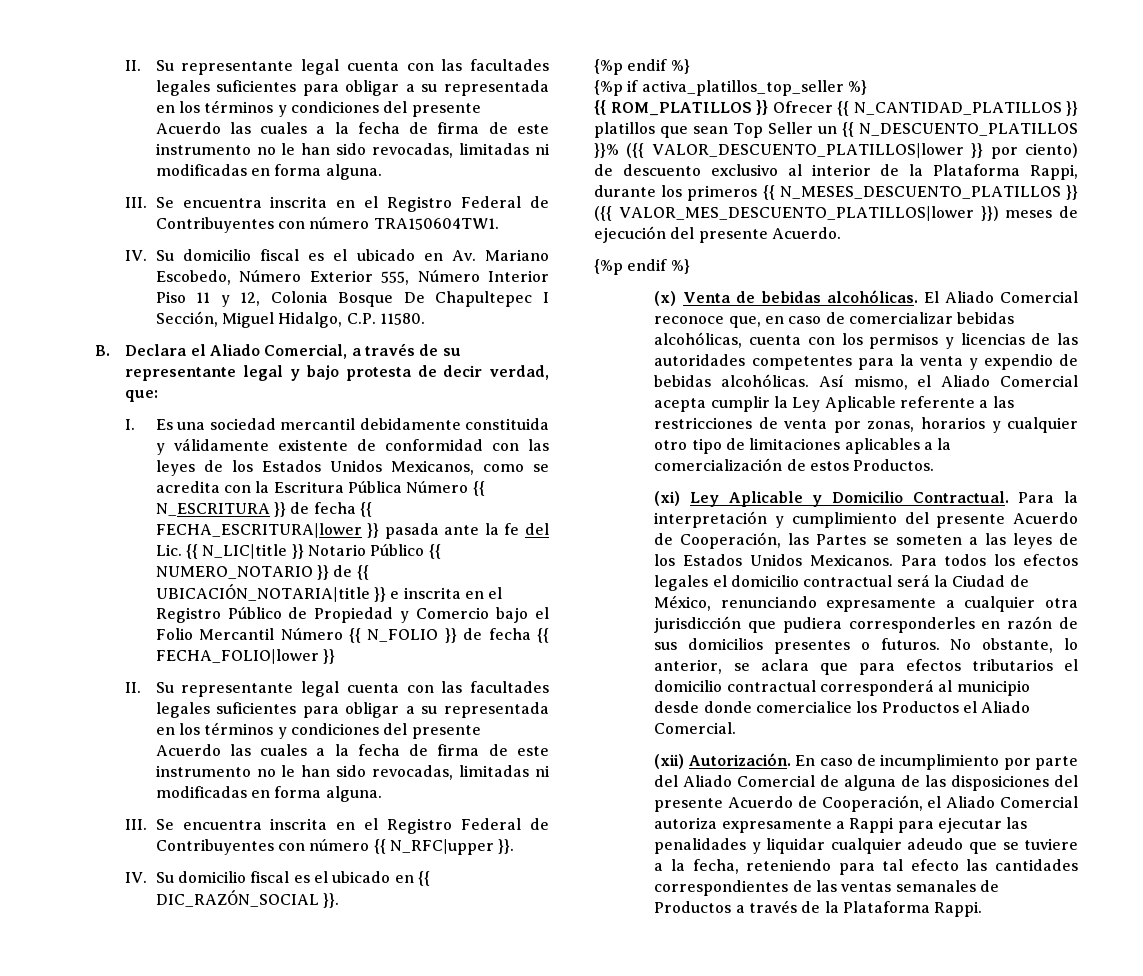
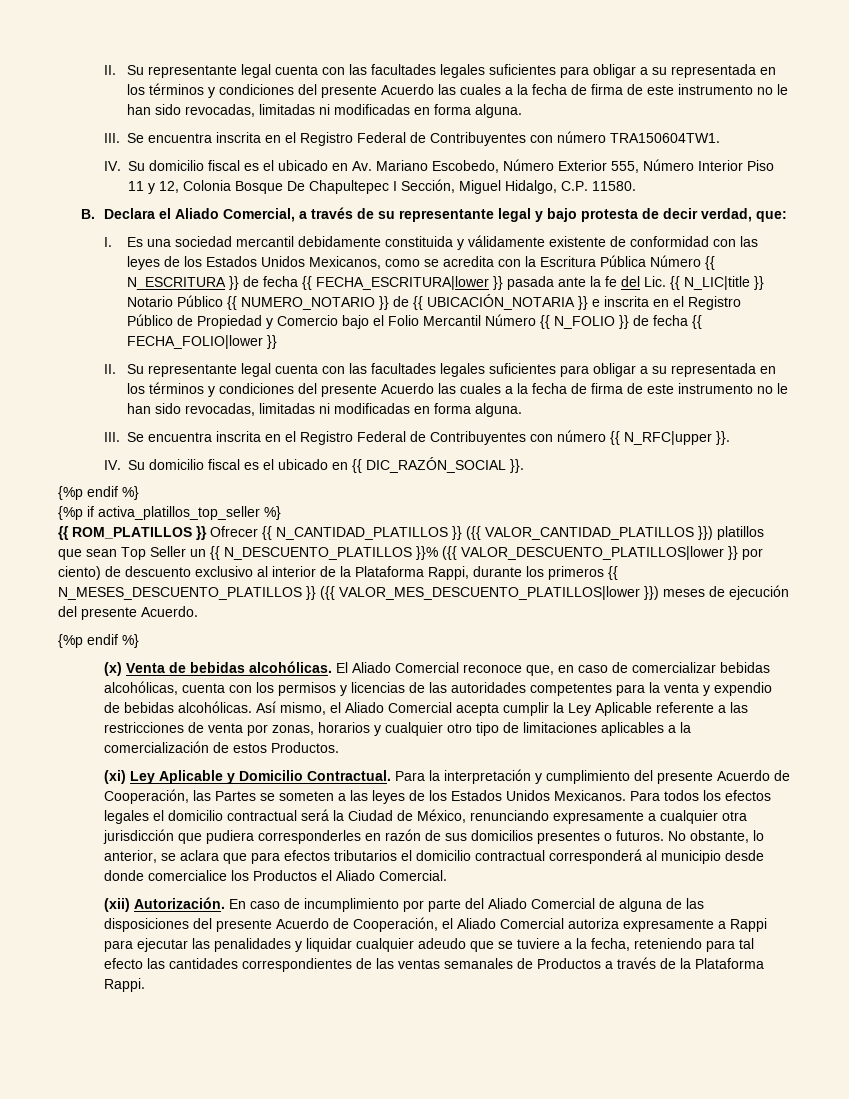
[155,584,370,602] UBICACIÓN_NOTARIA|title -> [427,294,576,310] UBICACIÓN_NOTARIA
(1078, 108) none -> [466,526,713,540] ({{ VALOR_CANTIDAD_PLATILLOS }})

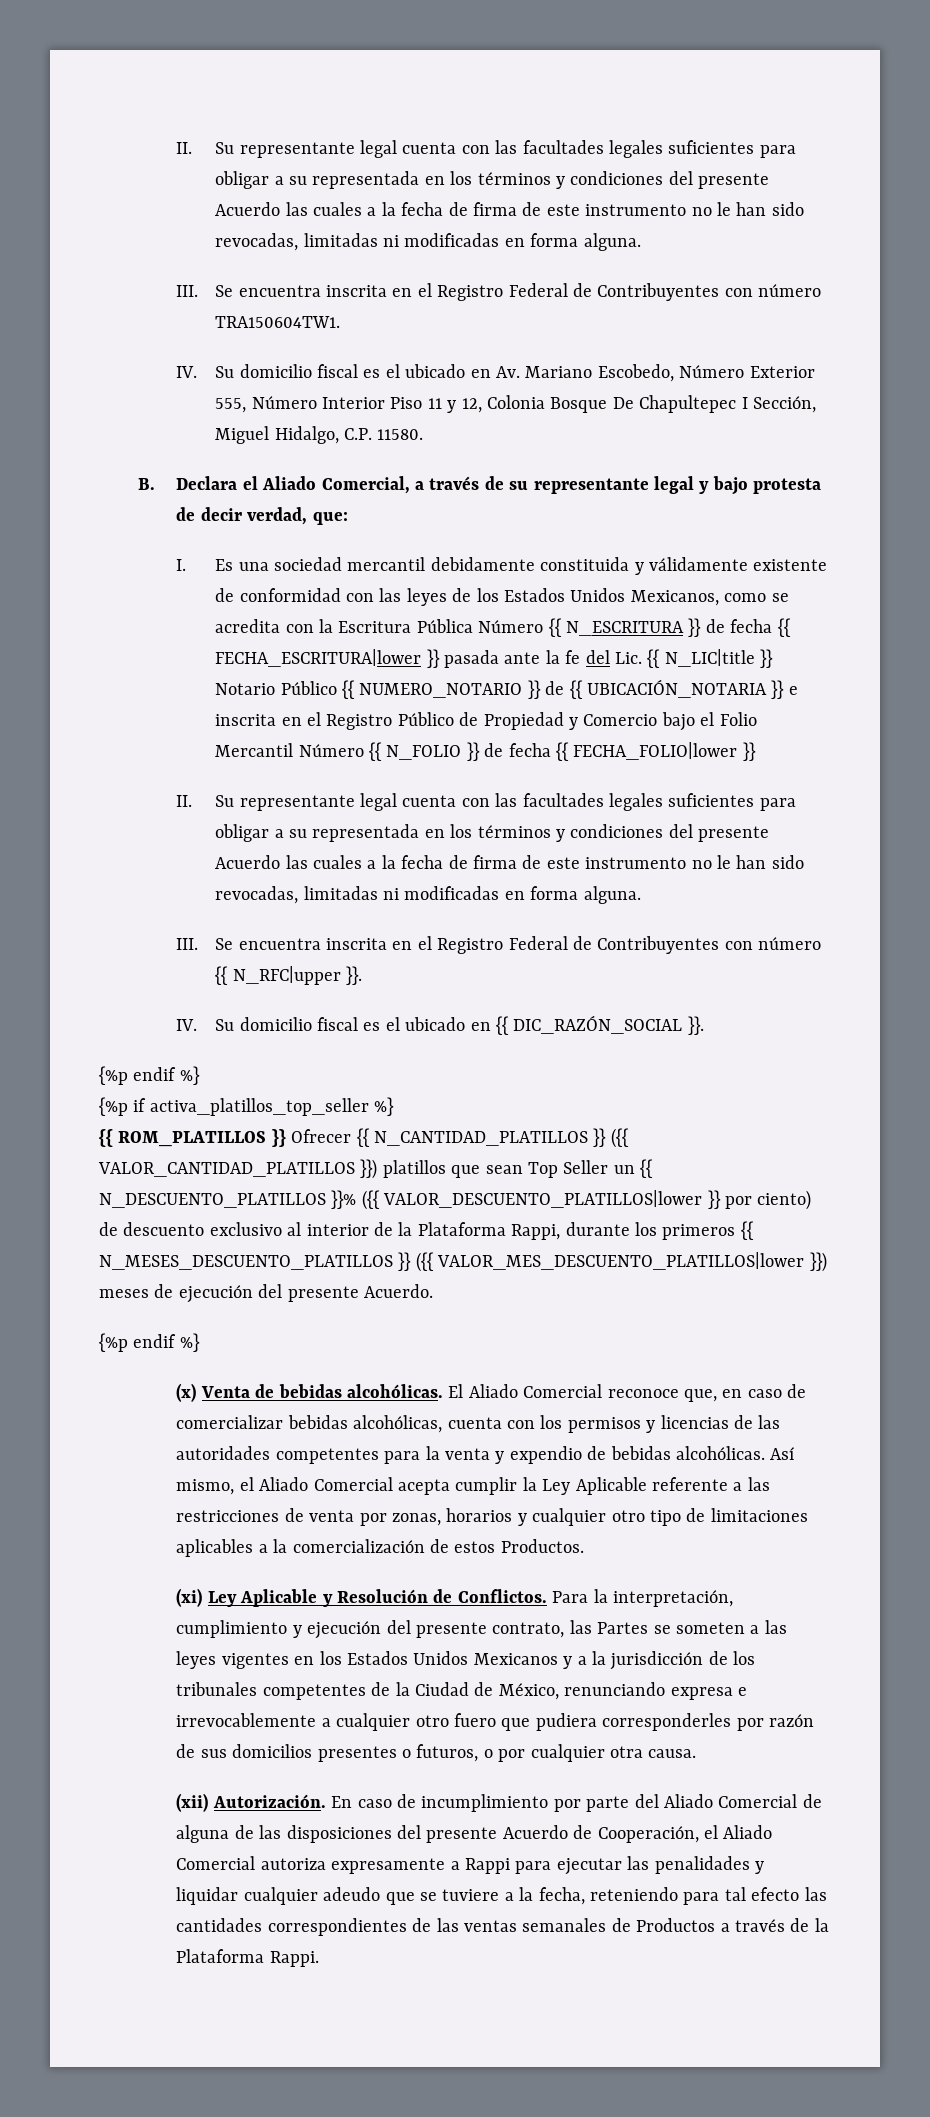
[239,769,791,784] [104,789,190,804] Domicilio Contractual. Para la interpretación y cumplimiento del presente Acuerdo de Cooperación, -> [337,1589,734,1607] [176,1620,565,1639] Resolución de Conflictos. Para la interpretación, cumplimiento y ejecución del presente contrato,
[409,790,772,801] [104,809,330,824] de los Estados Unidos Mexicanos. Para todos los efectos legales el domicilio contractual será -> [221,1651,756,1670] [176,1682,391,1700] vigentes en los Estados Unidos Mexicanos y a la jurisdicción de los tribunales competentes de
[553,810,748,824] [103,829,175,844] expresamente a cualquier otra jurisdicción -> [670,1687,748,1700] [176,1713,497,1731] expresa e irrevocablemente a cualquier otro fuero
[365,833,382,841] en -> [736,1718,764,1731] por
[616,830,765,843] [104,849,765,864] [104,870,448,881] futuros. No obstante, lo anterior, se aclara que para efectos tributarios el domicilio contractual corresponderá al municipio desde donde comercialice los Productos el Aliado Comercial. -> [416,1744,697,1762] futuros, o por cualquier otra causa.

